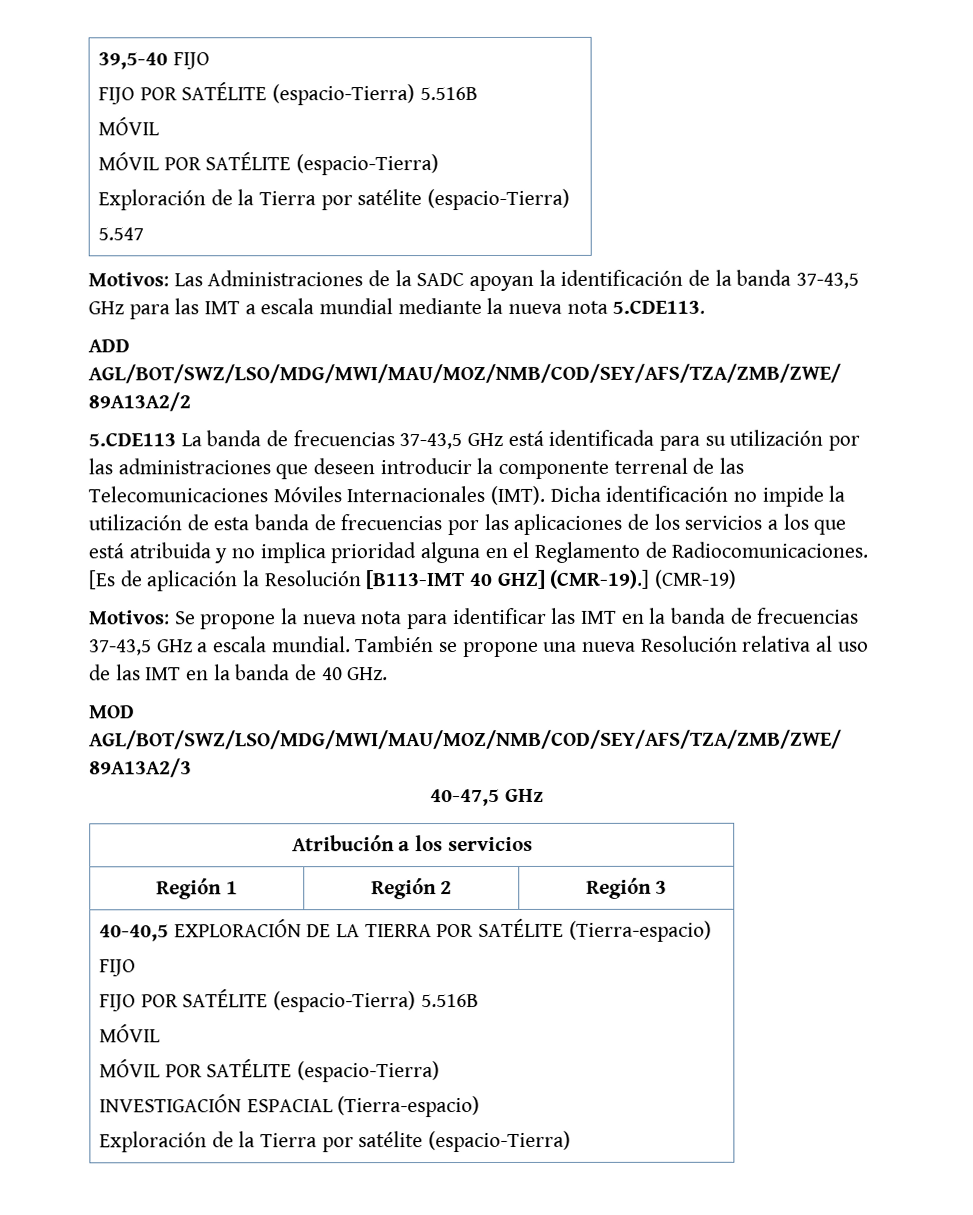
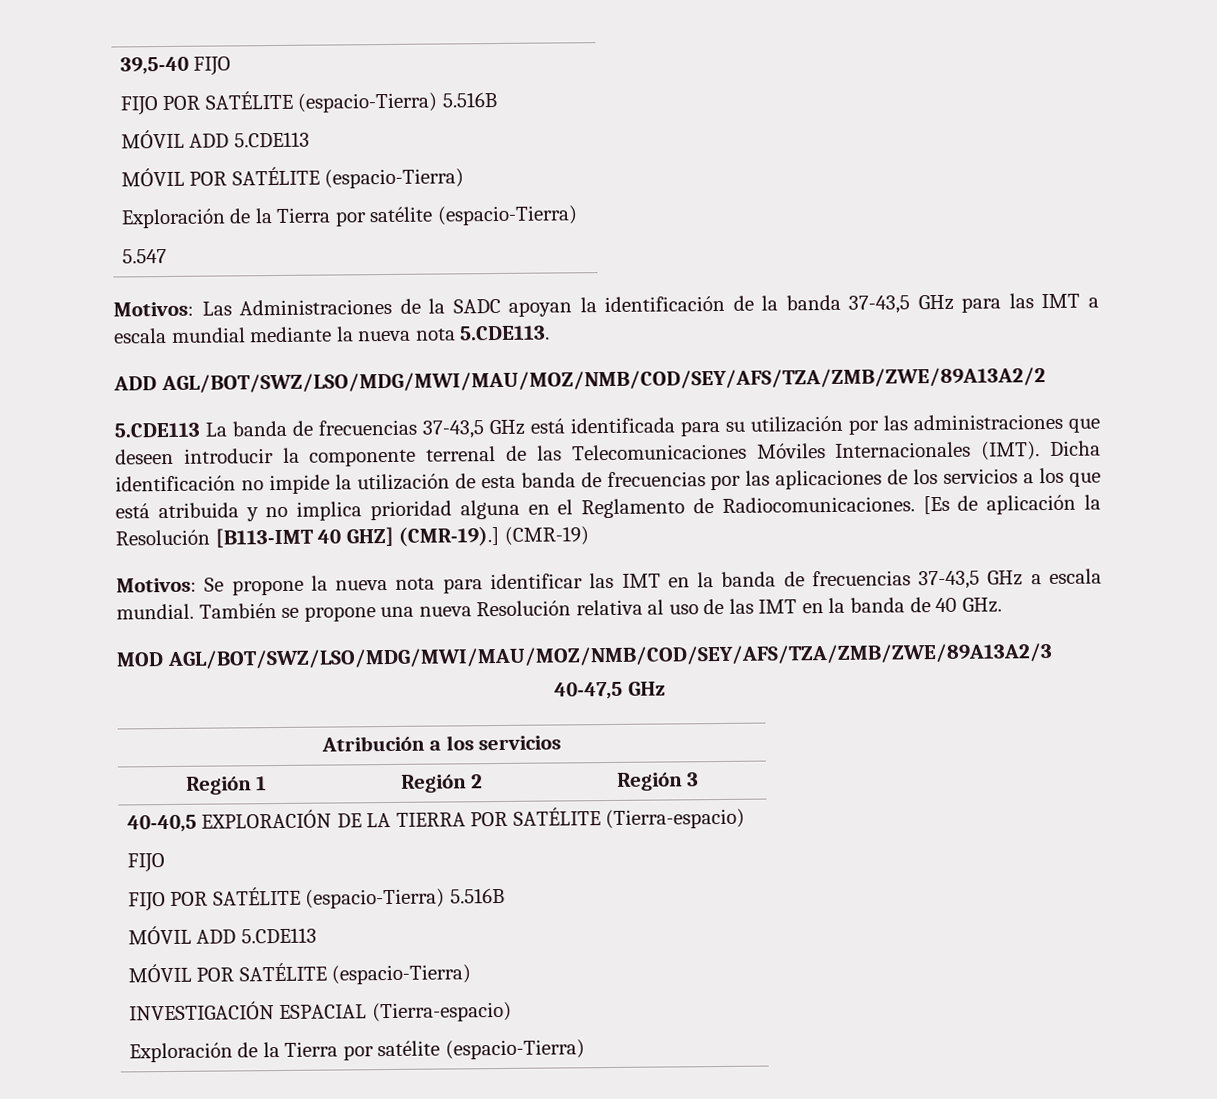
(159, 126) none -> [189,131,310,148] ADD 5.CDE113
(160, 1033) none -> [196,927,317,944] ADD 5.CDE113

